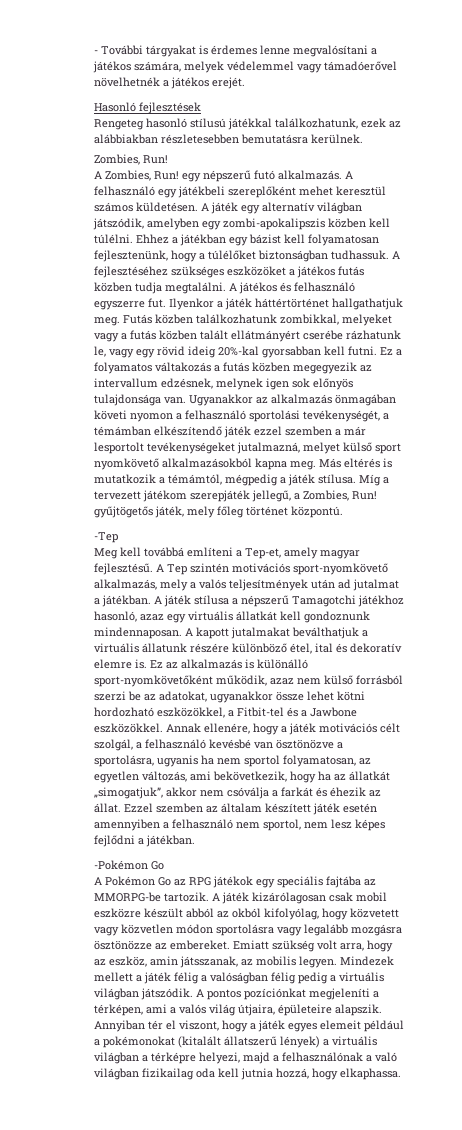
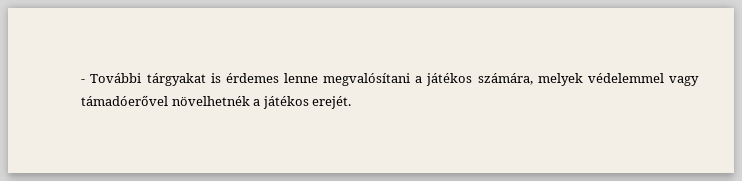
[93,102,201,114] [93,118,401,130] [93,134,363,144] [93,154,168,165] [93,170,353,182] [93,186,386,198] [93,202,362,214] [92,218,390,230] [93,234,379,246] [93,250,400,262] [93,266,364,278] [93,282,355,294] [93,298,403,310] [93,314,392,326] [93,330,401,342] [93,346,402,358] [93,362,372,374] [93,378,353,390] [93,394,396,406] [93,410,389,422] [93,426,366,438] [93,442,401,454] [93,458,392,470] [93,474,389,486] [93,490,377,502] [93,506,343,518] [93,532,118,543] [93,547,360,559] [93,563,388,575] [93,579,399,591] [93,595,404,607] [93,611,370,623] [93,627,368,639] [93,643,402,654] [93,659,308,669] [93,675,403,687] [93,691,365,703] [93,707,357,718] [93,723,400,735] [93,739,343,751] [93,755,371,767] [93,771,390,783] [93,787,381,799] [93,803,377,815] [93,819,385,831] [93,835,195,847] [93,860,164,870] [93,876,376,888] [93,892,387,904] [93,908,399,920] [93,924,402,936] [93,940,393,952] [93,956,394,968] [93,972,384,984] [93,988,379,1000] [93,1004,382,1016] [93,1020,404,1032] [93,1036,377,1048] [93,1052,397,1064] [93,1068,401,1080] // Hasonló fejlesztések // Rengeteg hasonló stílusú játékkal találkozhatunk, ezek az alábbiakban részletesebben bemutatásra kerülnek. // Zombies, Run! // A Zombies, Run! egy népszerű futó alkalmazás. A felhasználó egy játékbeli szereplőként mehet keresztül számos küldetésen. A játék egy alternatív világban játszódik, amelyben egy zombi-apokalipszis közben kell túlélni. Ehhez a játékban egy bázist kell folyamatosan fejlesztenünk, hogy a túlélőket biztonságban tudhassuk. A fejlesztéséhez szükséges eszközöket a játékos futás közben tudja megtalálni. A játékos és felhasználó egyszerre fut. Ilyenkor a játék háttértörténet hallgathatjuk meg. Futás közben találkozhatunk zombikkal, melyeket vagy a futás közben talált ellátmányért cserébe rázhatunk le, vagy egy rövid ideig 20%-kal gyorsabban kell futni. Ez a folyamatos váltakozás a futás közben megegyezik az intervallum edzésnek, melynek igen sok előnyös tulajdonsága van. Ugyanakkor az alkalmazás önmagában követi nyomon a felhasználó sportolási tevékenységét, a témámban elkészítendő játék ezzel szemben a már lesportolt tevékenységeket jutalmazná, melyet külső sport nyomkövető alkalmazásokból kapna meg. Más eltérés is mutatkozik a témámtól, mégpedig a játék stílusa. Míg a tervezett játékom szerepjáték jellegű, a Zombies, Run! gyűjtögetős játék, mely főleg történet központú. // -Tep // Meg kell továbbá említeni a Tep-et, amely magyar fejlesztésű. A Tep szintén motivációs sport-nyomkövető alkalmazás, mely a valós teljesítmények után ad jutalmat a játékban. A játék stílusa a népszerű Tamagotchi játékhoz hasonló, azaz egy virtuális állatkát kell gondoznunk mindennaposan. A kapott jutalmakat beválthatjuk a virtuális állatunk részére különböző étel, ital és dekoratív elemre is. Ez az alkalmazás is különálló sport-nyomkövetőként működik, azaz nem külső forrásból szerzi be az adatokat, ugyanakkor össze lehet kötni hordozható eszközökkel, a Fitbit-tel és a Jawbone eszközökkel. Annak ellenére, hogy a játék motivációs célt szolgál, a felhasználó kevésbé van ösztönözve a sportolásra, ugyanis ha nem sportol folyamatosan, az egyetlen változás, ami bekövetkezik, hogy ha az állatkát „simogatjuk”, akkor nem csóválja a farkát és éhezik az állat. Ezzel szemben az általam készített játék esetén amennyiben a felhasználó nem sportol, nem lesz képes fejlődni a játékban. // -Pokémon Go // A Pokémon Go az RPG játékok egy speciális fajtába az MMORPG-be tartozik. A játék kizárólagosan csak mobil eszközre készült abból az okból kifolyólag, hogy közvetett vagy közvetlen módon sportolásra vagy legalább mozgásra ösztönözze az embereket. Emiatt szükség volt arra, hogy az eszköz, amin játsszanak, az mobilis legyen. Mindezek mellett a játék félig a valóságban félig pedig a virtuális világban játszódik. A pontos pozíciónkat megjeleníti a térképen, ami a valós világ útjaira, épületeire alapszik. Annyiban tér el viszont, hogy a játék egyes elemeit például a pokémonokat (kitalált állatszerű lények) a virtuális világban a térképre helyezi, majd a felhasználónak a való világban fizikailag oda kell jutnia hozzá, hogy elkaphassa. -> (352, 102) none

